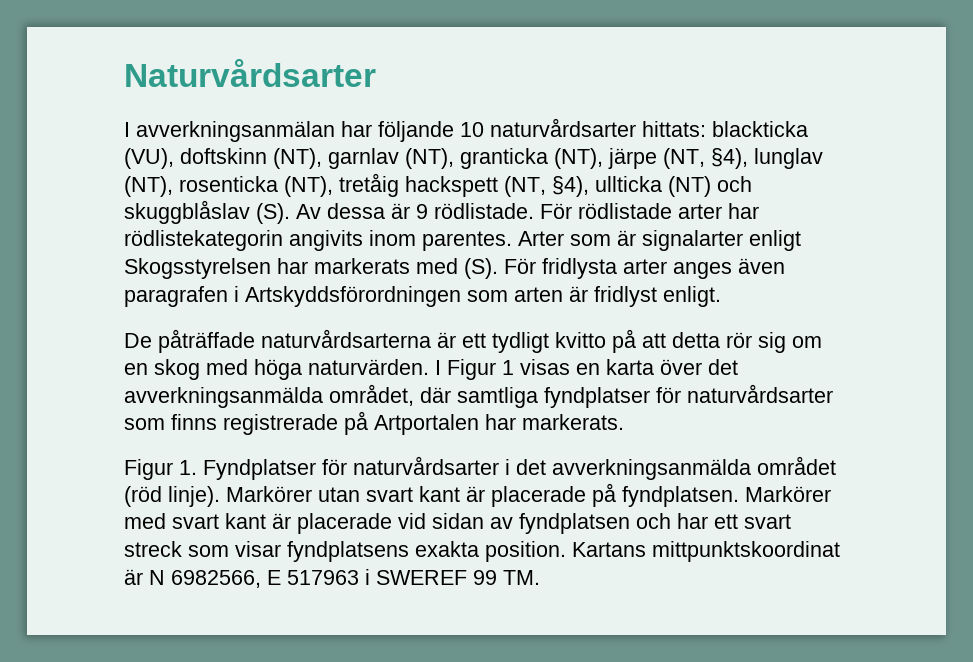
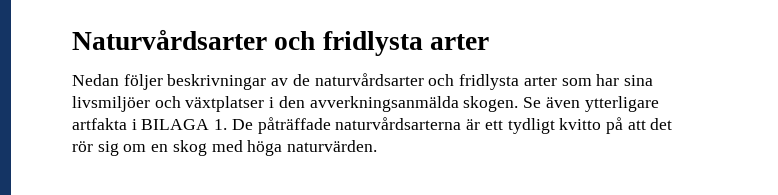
[124,118,808,142] [124,148,823,169] [124,173,752,197] [124,200,759,224] [124,230,801,251] [124,258,785,279] [124,286,721,307] // I avverkningsanmälan har följande 10 naturvårdsarter hittats: blackticka (VU), doftskinn (NT), garnlav (NT), granticka (NT), järpe (NT, §4), lunglav (NT), rosenticka (NT), tretåig hackspett (NT, §4), ullticka (NT) och skuggblåslav (S). Av dessa är 9 rödlistade. För rödlistade arter har rödlistekategorin angivits inom parentes. Arter som är signalarter enligt Skogsstyrelsen har markerats med (S). För fridlysta arter anges även paragrafen i Artskyddsförordningen som arten är fridlyst enligt. // -> [274,31,490,56] [72,73,653,90] [72,96,659,112] [72,118,228,130] och fridlysta arter // Nedan följer beskrivningar av de naturvårdsarter och fridlysta arter som har sina livsmiljöer och växtplatser i den avverkningsanmälda skogen. Se även ytterligare artfakta i BILAGA 1.
[672,332,720,348] detta -> [650,118,673,130] det
[435,359,738,380] [124,384,833,408] [124,411,624,435] [124,456,836,480] [124,483,831,507] [124,513,791,534] [124,541,840,562] [124,569,540,588] I Figur 1 visas en karta över det avverkningsanmälda området, där samtliga fyndplatser för naturvårdsarter som finns registrerade på Artportalen har markerats. // Figur 1. Fyndplatser för naturvårdsarter i det avverkningsanmälda området (röd linje). Markörer utan svart kant är placerade på fyndplatsen. Markörer med svart kant är placerade vid sidan av fyndplatsen och har ett svart streck som visar fyndplatsens exakta position. Kartans mittpunktskoordinat är N 6982566, E 517963 i SWEREF 99 TM. -> (378, 146) none

